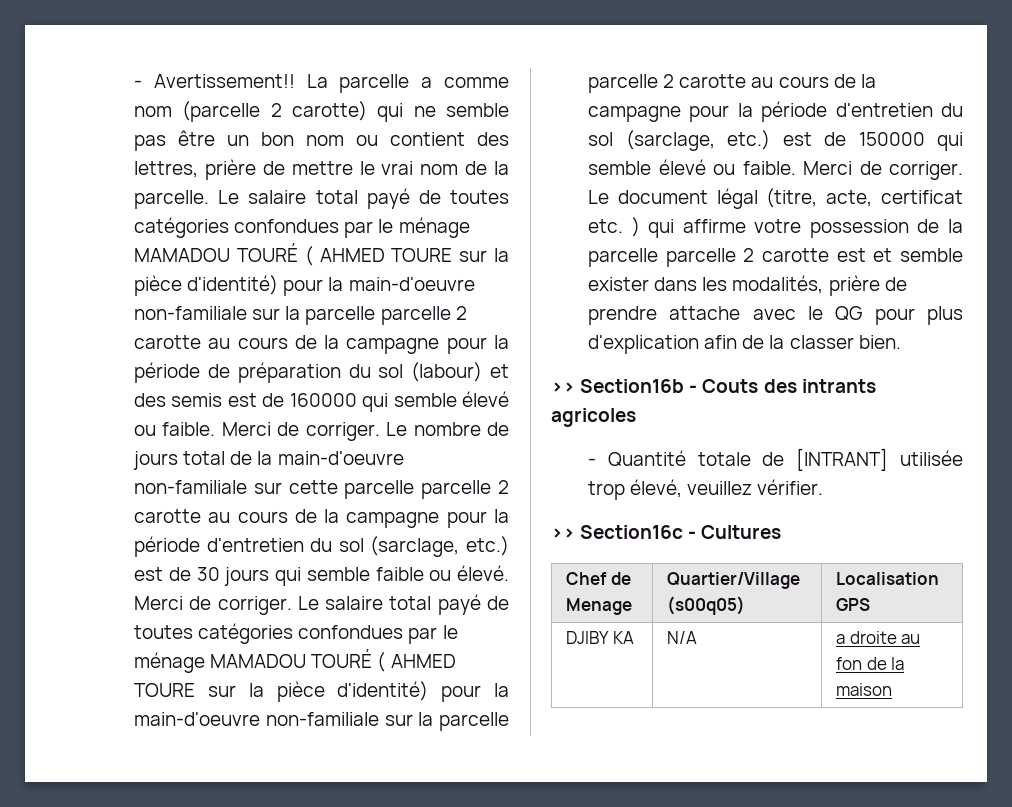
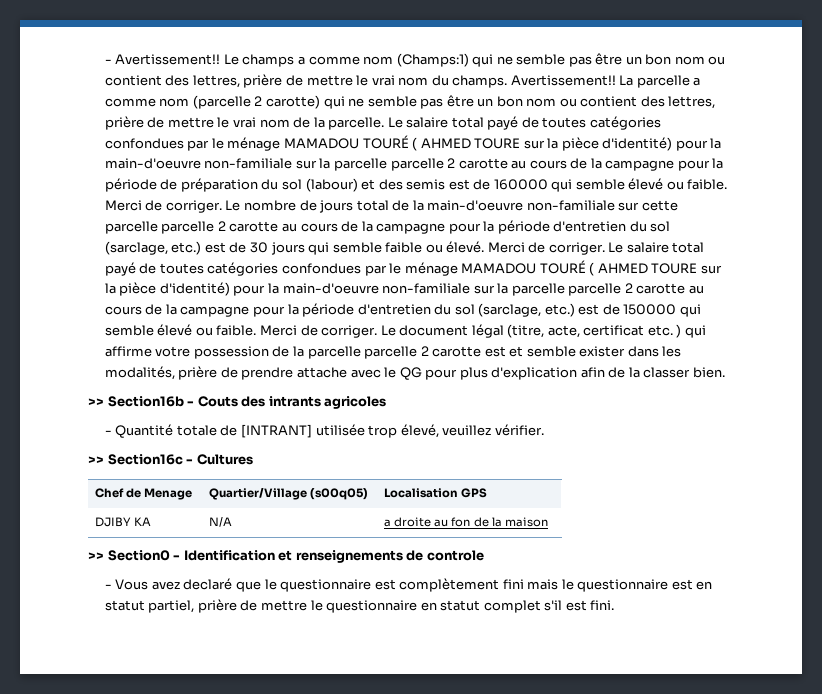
(295, 81) none -> [223,53,726,67] [104,74,616,88] Le champs a comme nom (Champs:1) qui ne semble pas être un bon nom ou contient des lettres, prière de mettre le vrai nom du champs. Avertissement!!
(893, 689) none -> [88,550,484,563] [104,578,713,592] [104,599,615,613] // >> Section0 - Identification et renseignements de controle // - Vous avez declaré que le questionnaire est complètement fini mais le questionnaire est en statut partiel, prière de mettre le questionnaire en statut complet s'il est fini.

